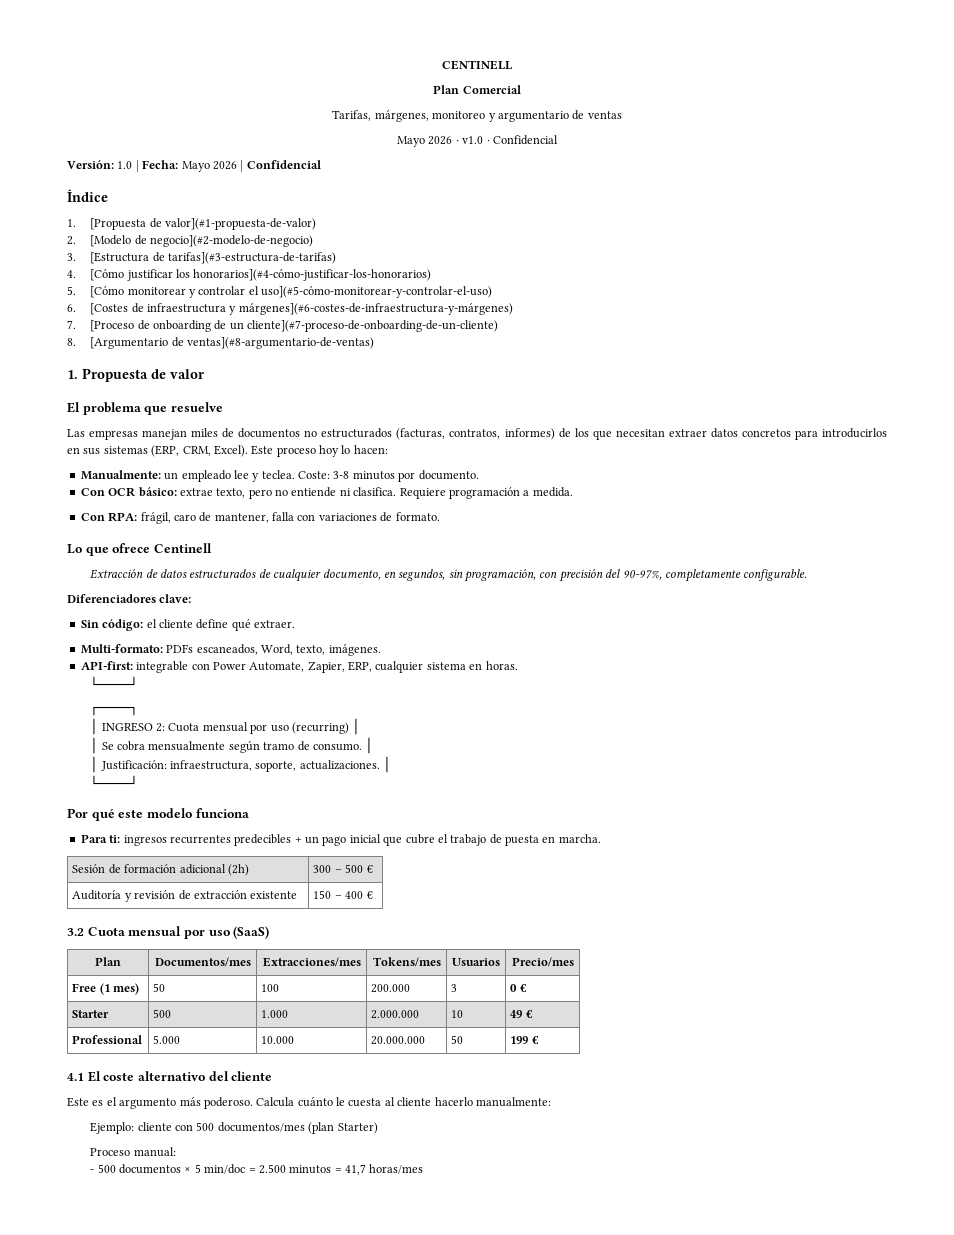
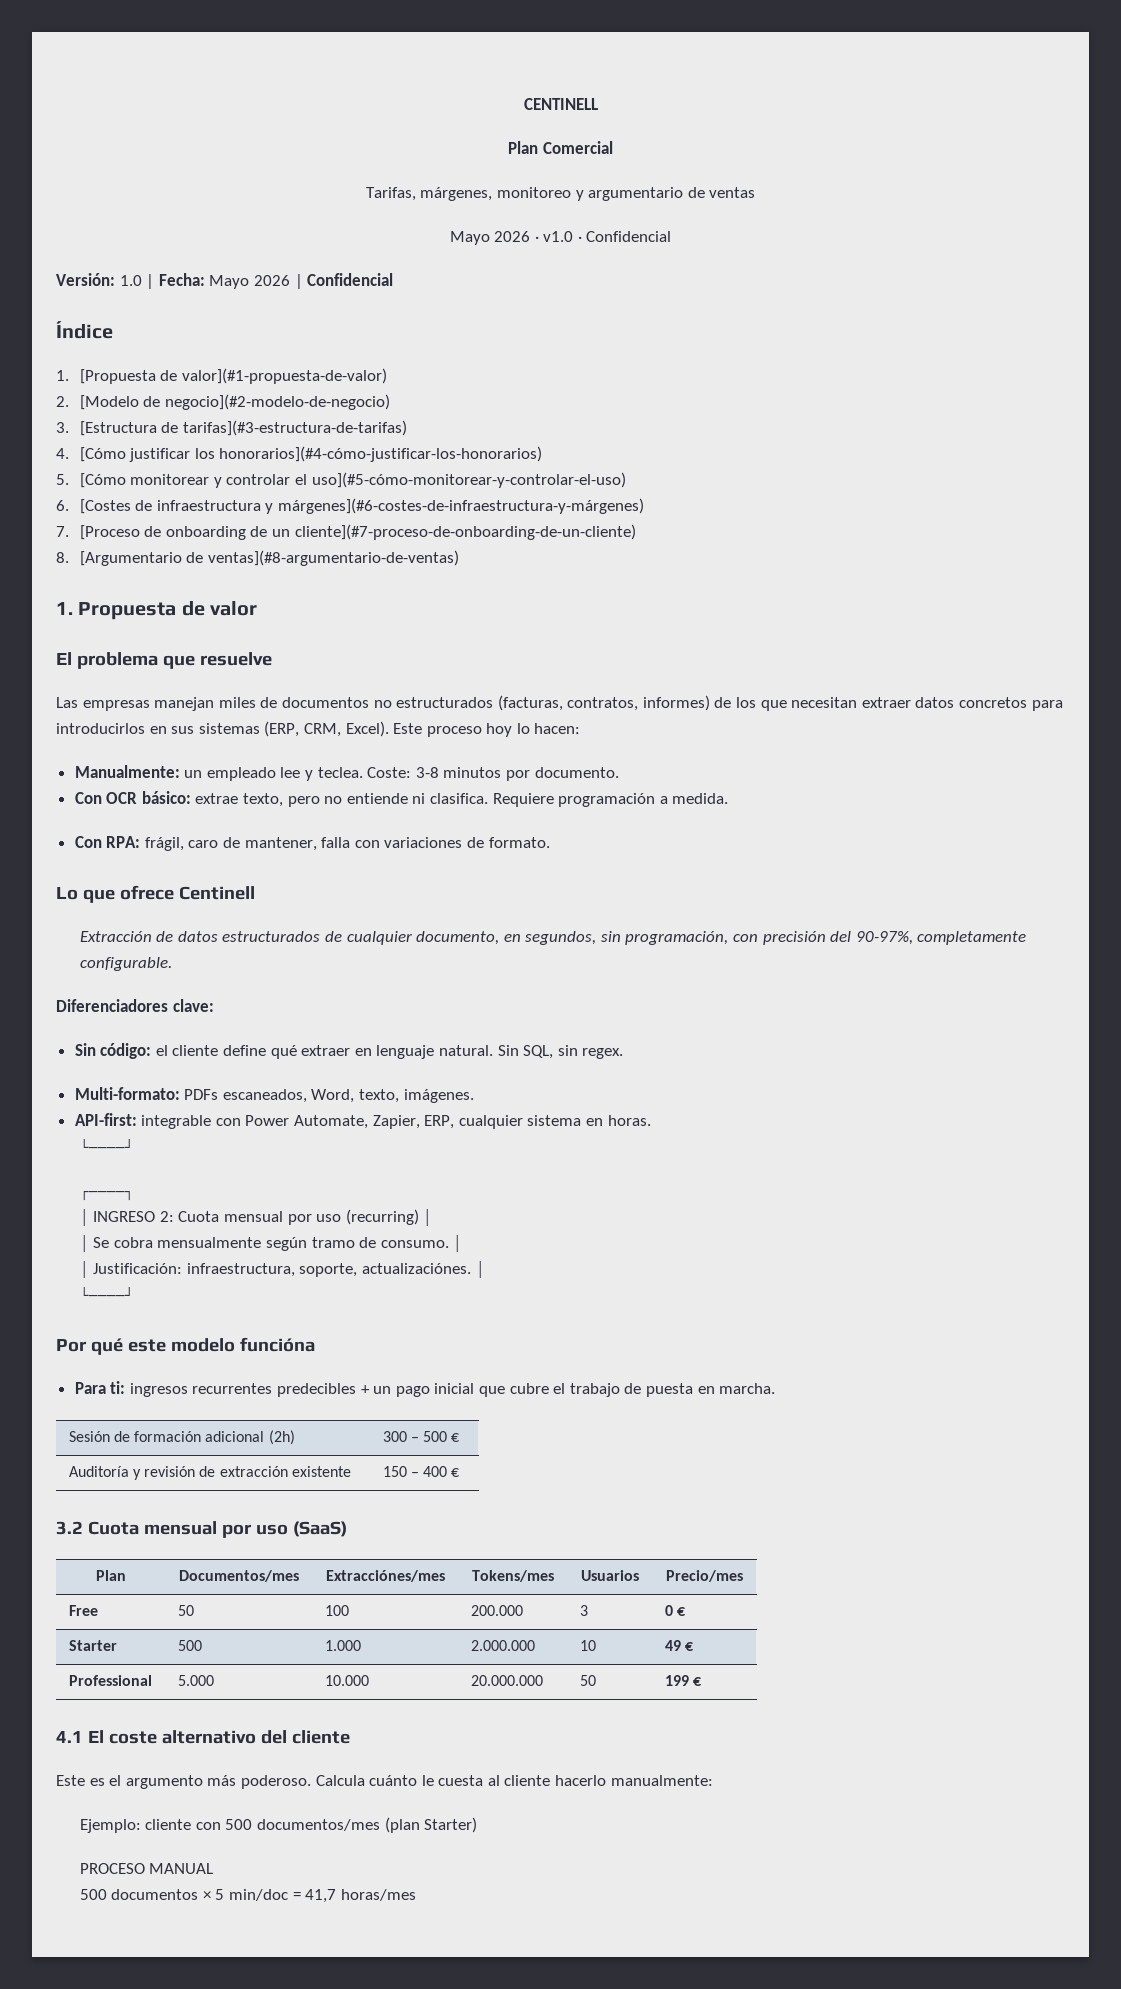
[254,620,295,628] extraer. -> [301,1045,624,1059] extraer en lenguaje natural. Sin SQL, sin regex.
[299,760,380,770] actualizaciones. -> [361,1263,471,1274] actualizaciónes.
[195,808,249,818] funciona -> [239,1337,315,1352] funcióna
[262,957,361,967] Extracciones/mes -> [326,1570,445,1582] Extracciónes/mes
[99,983,140,995] (1 mes) -> (98, 1610) none
[90,1147,176,1157] [90,1169,95,1173] Proceso manual: // - -> [79,1863,214,1874] PROCESO MANUAL //
[258,1164,342,1174] 2.500 minutos = -> (301, 1896) none

